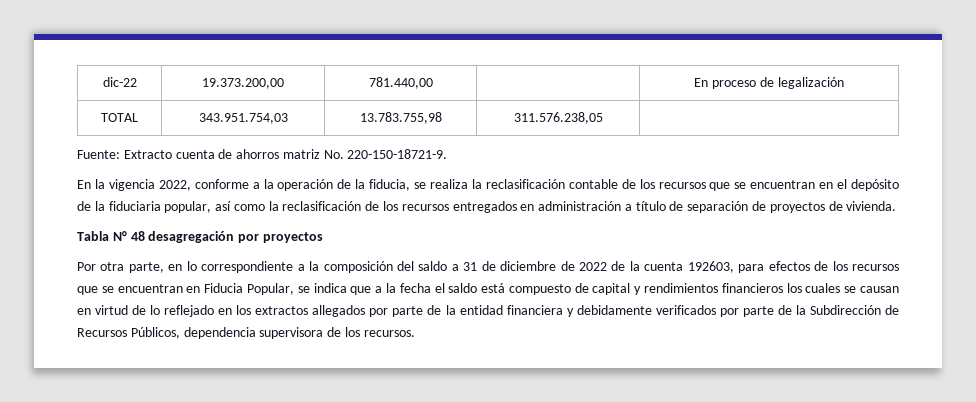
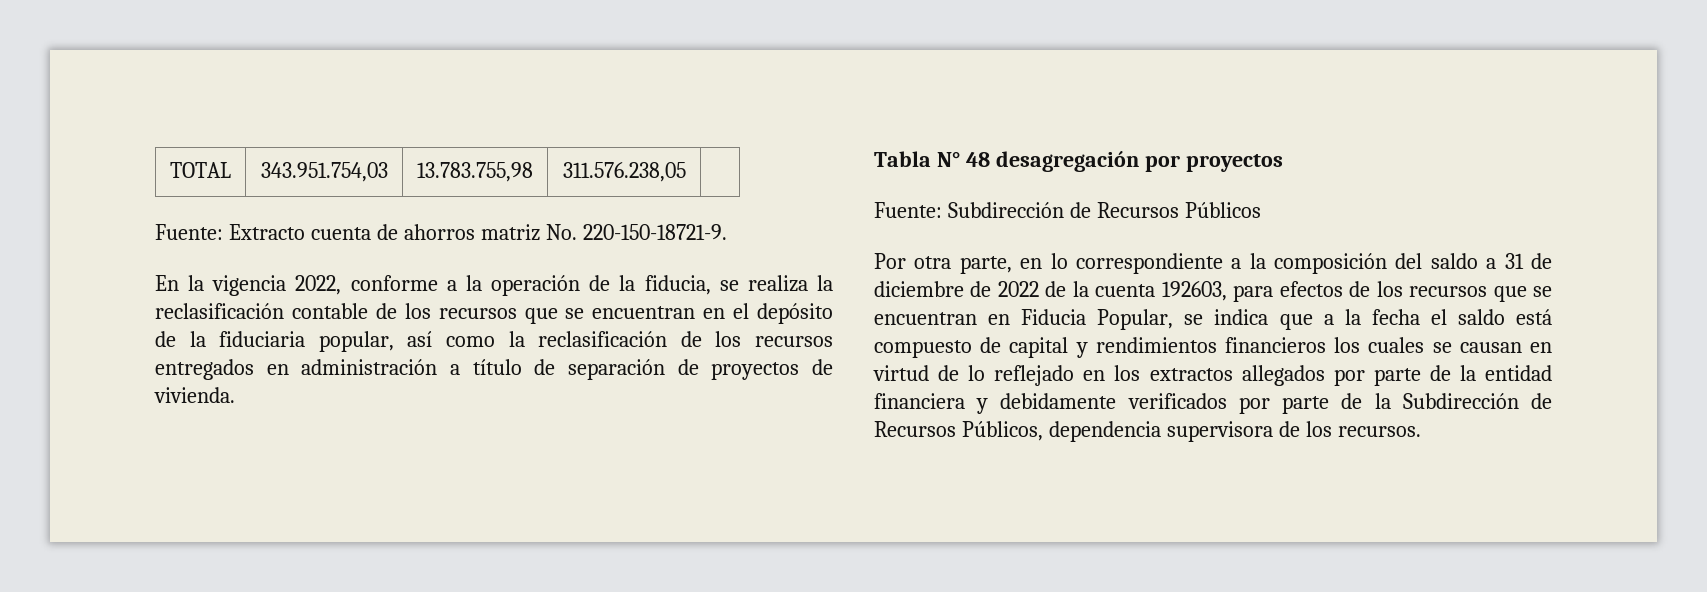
[102,77,137,87] [202,78,284,89] [368,77,433,89] [694,77,844,89] dic-22 | 19.373.200,00 | 781.440,00 | | En proceso de legalización // -> (170, 170) none
(323, 237) none -> [874,202,1261,218] // Fuente: Subdirección de Recursos Públicos

